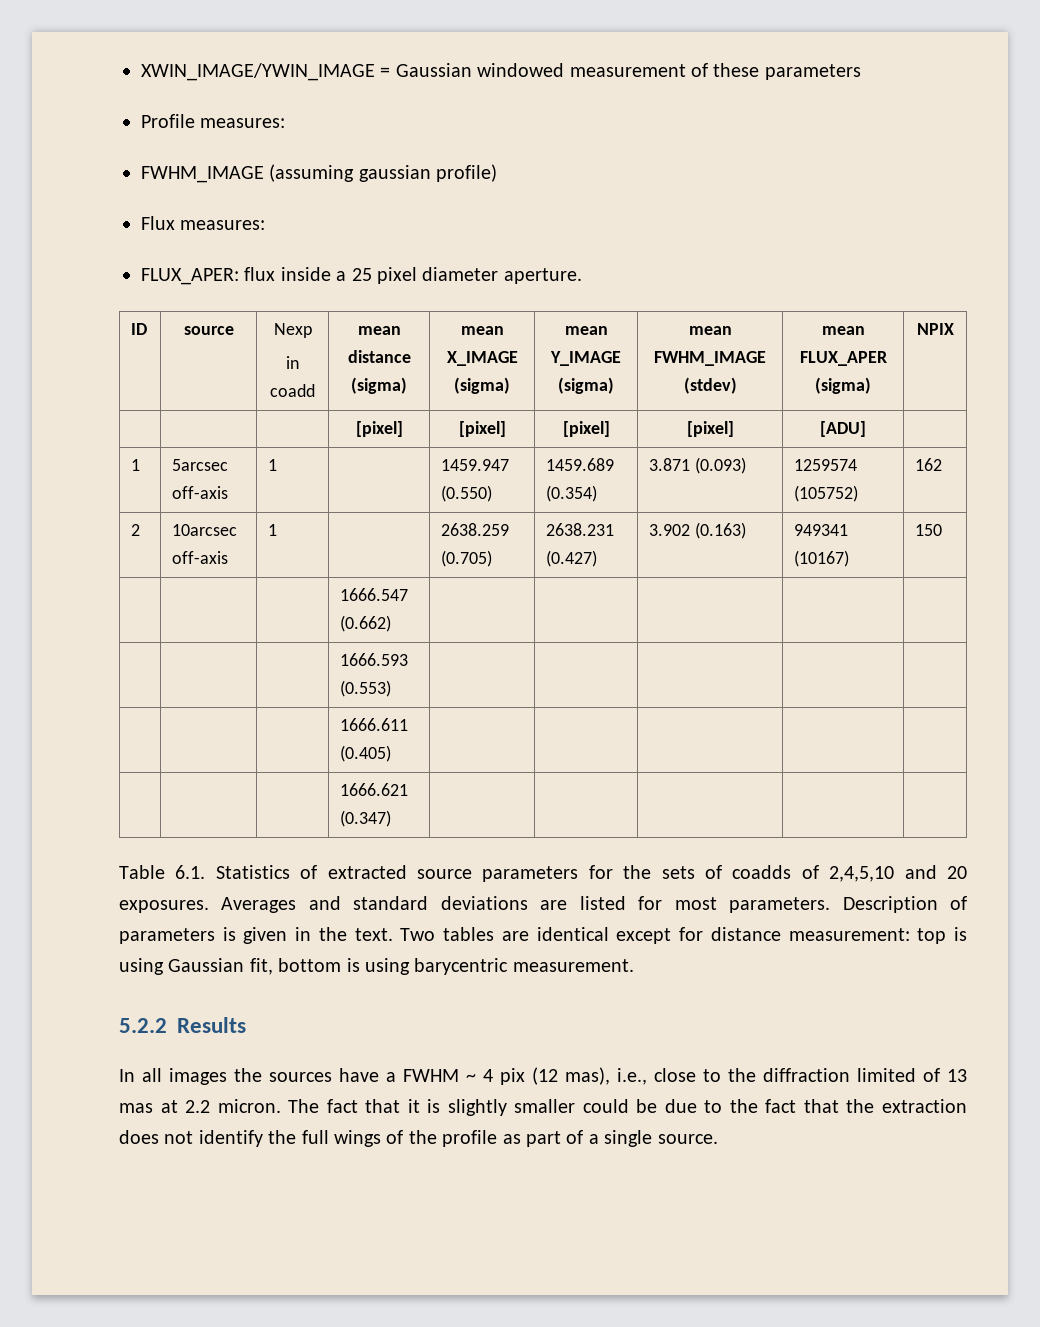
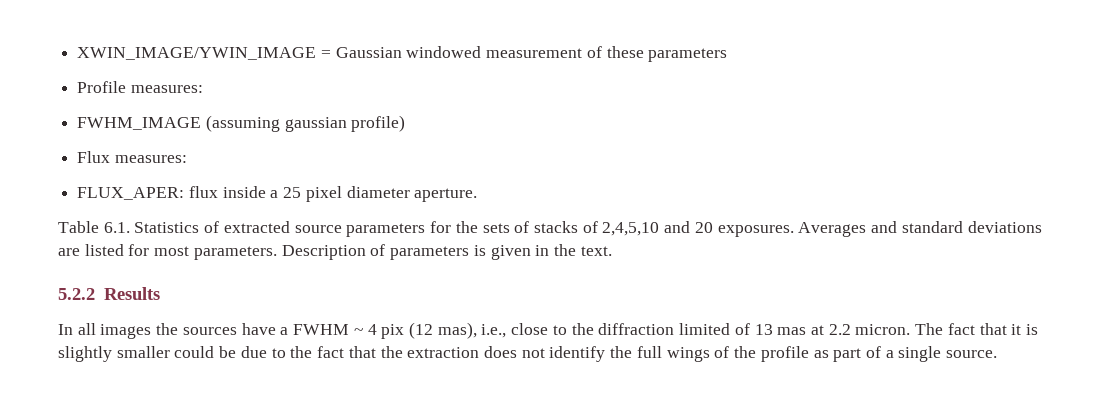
[131,323,148,335] [183,326,234,335] [273,323,312,338] [286,356,299,369] [270,384,315,397] [357,326,401,335] [347,350,411,363] [351,377,407,394] [460,326,504,335] [446,351,518,366] [454,377,510,394] [564,326,608,335] [550,351,621,366] [558,377,614,394] [688,326,732,335] [654,351,766,366] [683,377,737,394] [821,326,865,335] [799,351,887,366] [815,377,871,394] [916,323,954,335] [355,421,403,437] [458,421,506,437] [562,421,610,437] [686,421,734,437] [820,421,866,437] [131,459,141,471] [172,459,229,471] [172,486,229,499] [268,459,278,471] [441,459,510,471] [441,485,493,502] [546,458,615,471] [546,485,598,502] [649,457,747,474] [794,459,858,471] [794,485,859,502] [915,458,943,471] [131,524,141,536] [172,524,238,536] [172,551,229,564] [268,524,278,536] [441,523,510,536] [441,550,493,567] [546,523,615,536] [546,550,598,567] [649,522,747,539] [794,524,849,536] [794,550,850,567] [915,524,943,536] [340,588,409,601] [340,615,392,632] [340,653,409,666] [340,680,392,697] [340,718,409,731] [340,745,392,762] [340,783,409,796] [340,810,392,827] // ID | source | Nexp // in coadd | mean distance (sigma) | mean X_IMAGE (sigma) | mean Y_IMAGE (sigma) | mean FWHM_IMAGE (stdev) | mean FLUX_APER (sigma) | NPIX // | | | [pixel] | [pixel] | [pixel] | [pixel] | [ADU] | // 1 | 5arcsec off-axis | 1 | | 1459.947 (0.550) | 1459.689 (0.354) | 3.871 (0.093) | 1259574 (105752) | 162 // 2 | 10arcsec off-axis | 1 | | 2638.259 (0.705) | 2638.231 (0.427) | 3.902 (0.163) | 949341 (10167) | 150 // | | | 1666.547 (0.662) | | | | | // | | | 1666.593 (0.553) | | | | | // | | | 1666.611 (0.405) | | | | | // | | | 1666.621 (0.347) | | | | | -> (478, 195) none
[732,865,792,879] coadds -> [533,221,578,233] stacks
[400,927,968,944] [119,958,634,975] Two tables are identical except for distance measurement: top is using Gaussian fit, bottom is using barycentric measurement. -> (612, 251) none

